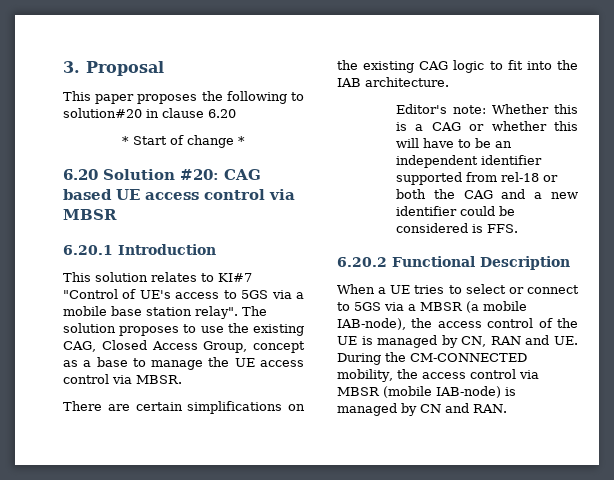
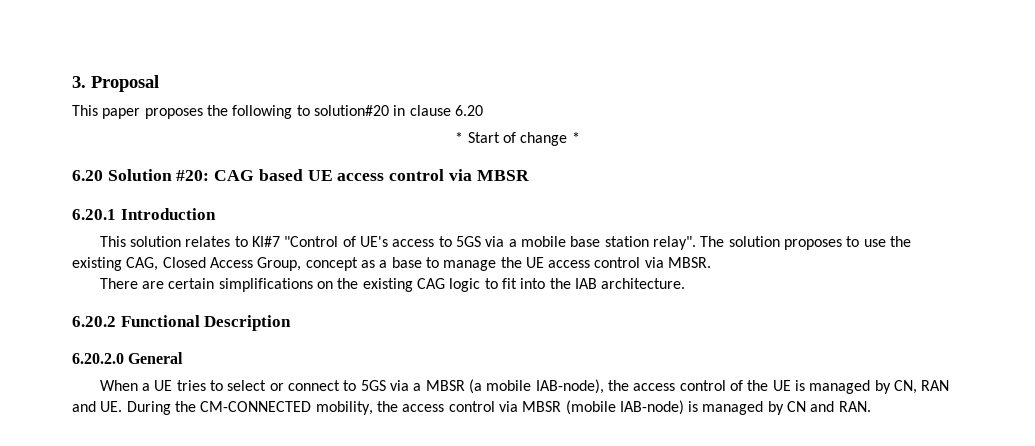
[395,104,578,114] [395,121,578,131] [395,138,512,148] [395,155,542,168] [395,172,558,185] [395,189,578,199] [395,206,515,216] [395,223,518,233] // Editor's note: Whether this is a CAG or whether this will have to be an independent identifier supported from rel-18 or both the CAG and a new identifier could be considered is FFS. -> (686, 283) none
(570, 263) none -> [72,352,184,364] // 6.20.2.0 General

